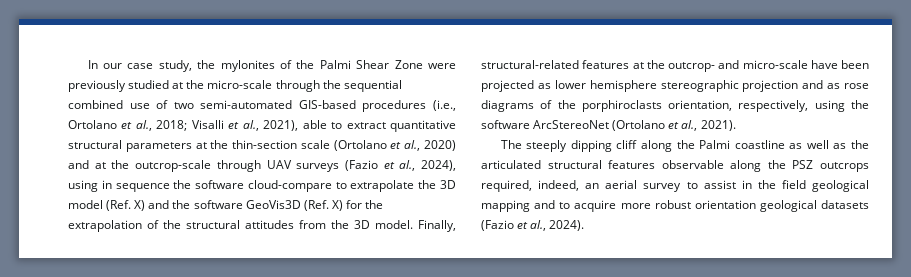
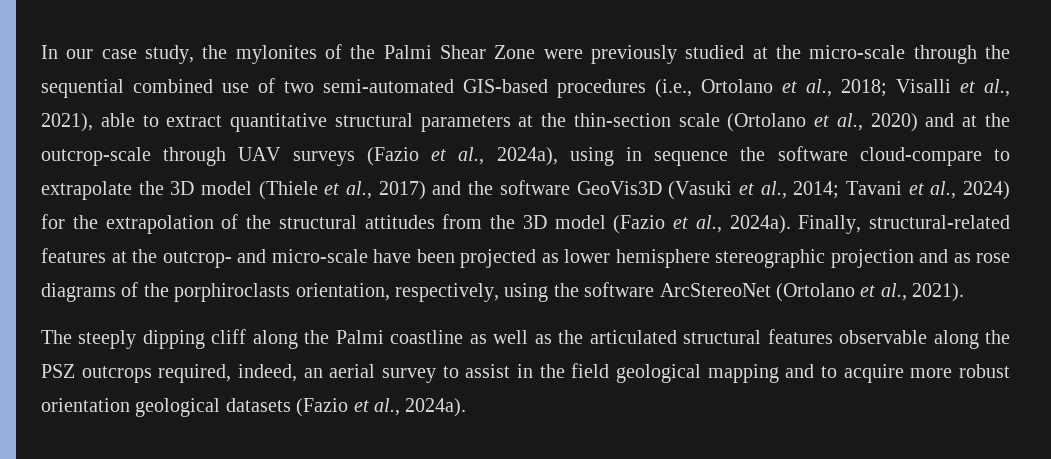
[420,160,456,171] 2024), -> [496,147,558,166] 2024a),
[106,200,343,211] (Ref. X) and the software GeoVis3D (Ref. X) -> [258,180,1011,200] (Thiele et al., 2017) and the software GeoVis3D (Vasuki et al., 2014; Tavani et al., 2024)
[375,220,413,229] model. -> [554,215,791,234] model (Fazio et al., 2024a).
[549,220,585,231] 2024). -> [405,398,467,417] 2024a).

